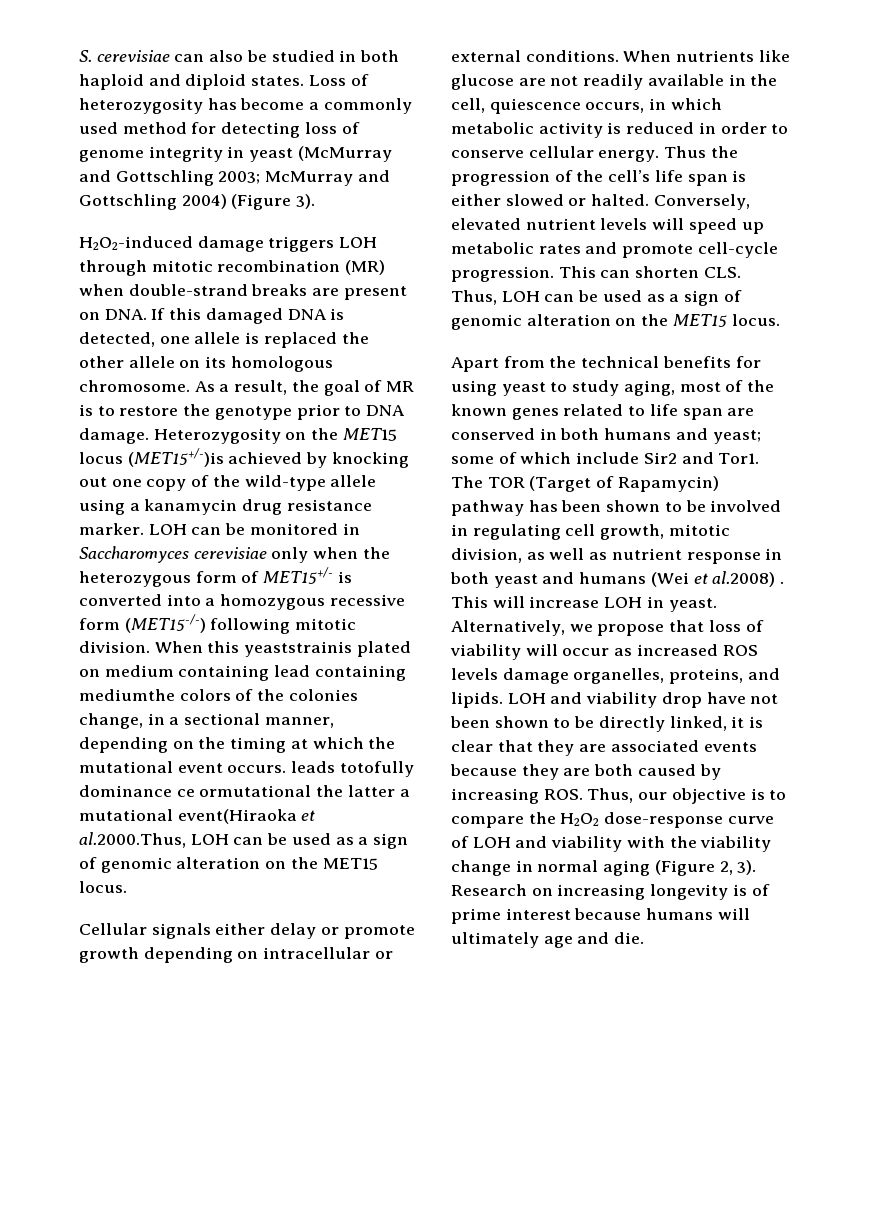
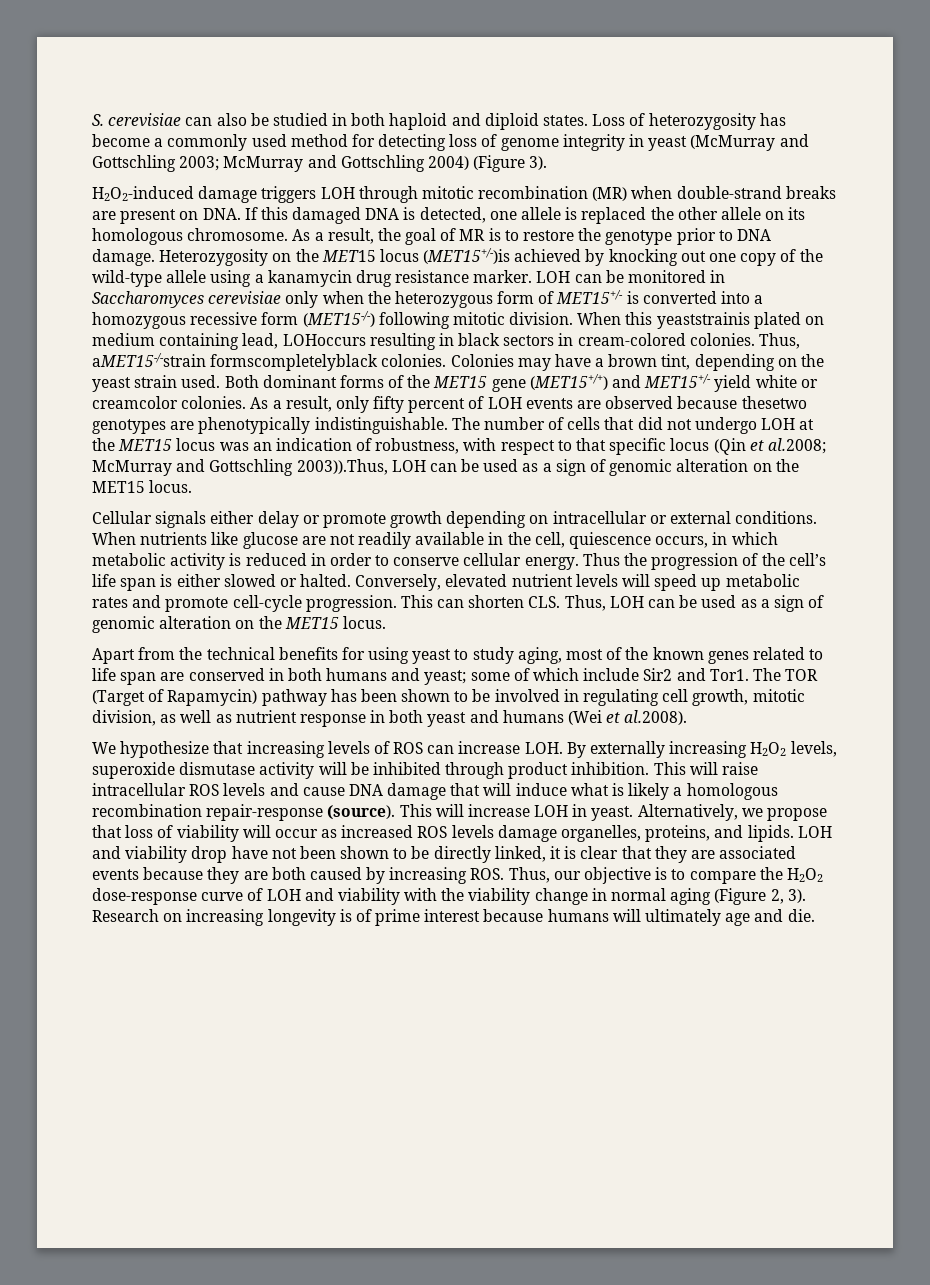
[274,665,406,681] [79,689,358,701] [79,713,334,729] [79,737,396,753] [79,761,414,777] [79,785,410,797] [79,809,316,824] [79,832,186,848] lead containing mediumthe colors of the colonies change, in a sectional manner, depending on the timing at which the mutational event occurs. leads totofully dominance ce ormutational the latter a mutational event(Hiraoka et al.2000.Thus, -> [242,333,801,350] [92,353,825,371] [92,374,818,392] [92,396,807,413] [92,417,815,434] [92,438,826,455] [92,459,388,476] lead, LOHoccurs resulting in black sectors in cream-colored colonies. Thus, aMET15-/-strain formscompletelyblack colonies. Colonies may have a brown tint, depending on the yeast strain used. Both dominant forms of the MET15 gene (MET15+/+) and MET15+/- yield white or creamcolor colonies. As a result, only fifty percent of LOH events are observed because thesetwo genotypes are phenotypically indistinguishable. The number of cells that did not undergo LOH at the MET15 locus was an indication of robustness, with respect to that specific locus (Qin et al.2008; McMurray and Gottschling 2003)).Thus,
[712,571,785,587] al.2008) . -> [624,710,688,725] [92,741,837,758] [92,762,759,779] [92,783,778,800] [92,804,396,821] al.2008). // We hypothesize that increasing levels of ROS can increase LOH. By externally increasing H2O2 levels, superoxide dismutase activity will be inhibited through product inhibition. This will raise intracellular ROS levels and cause DNA damage that will induce what is likely a homologous recombination repair-response (source).

